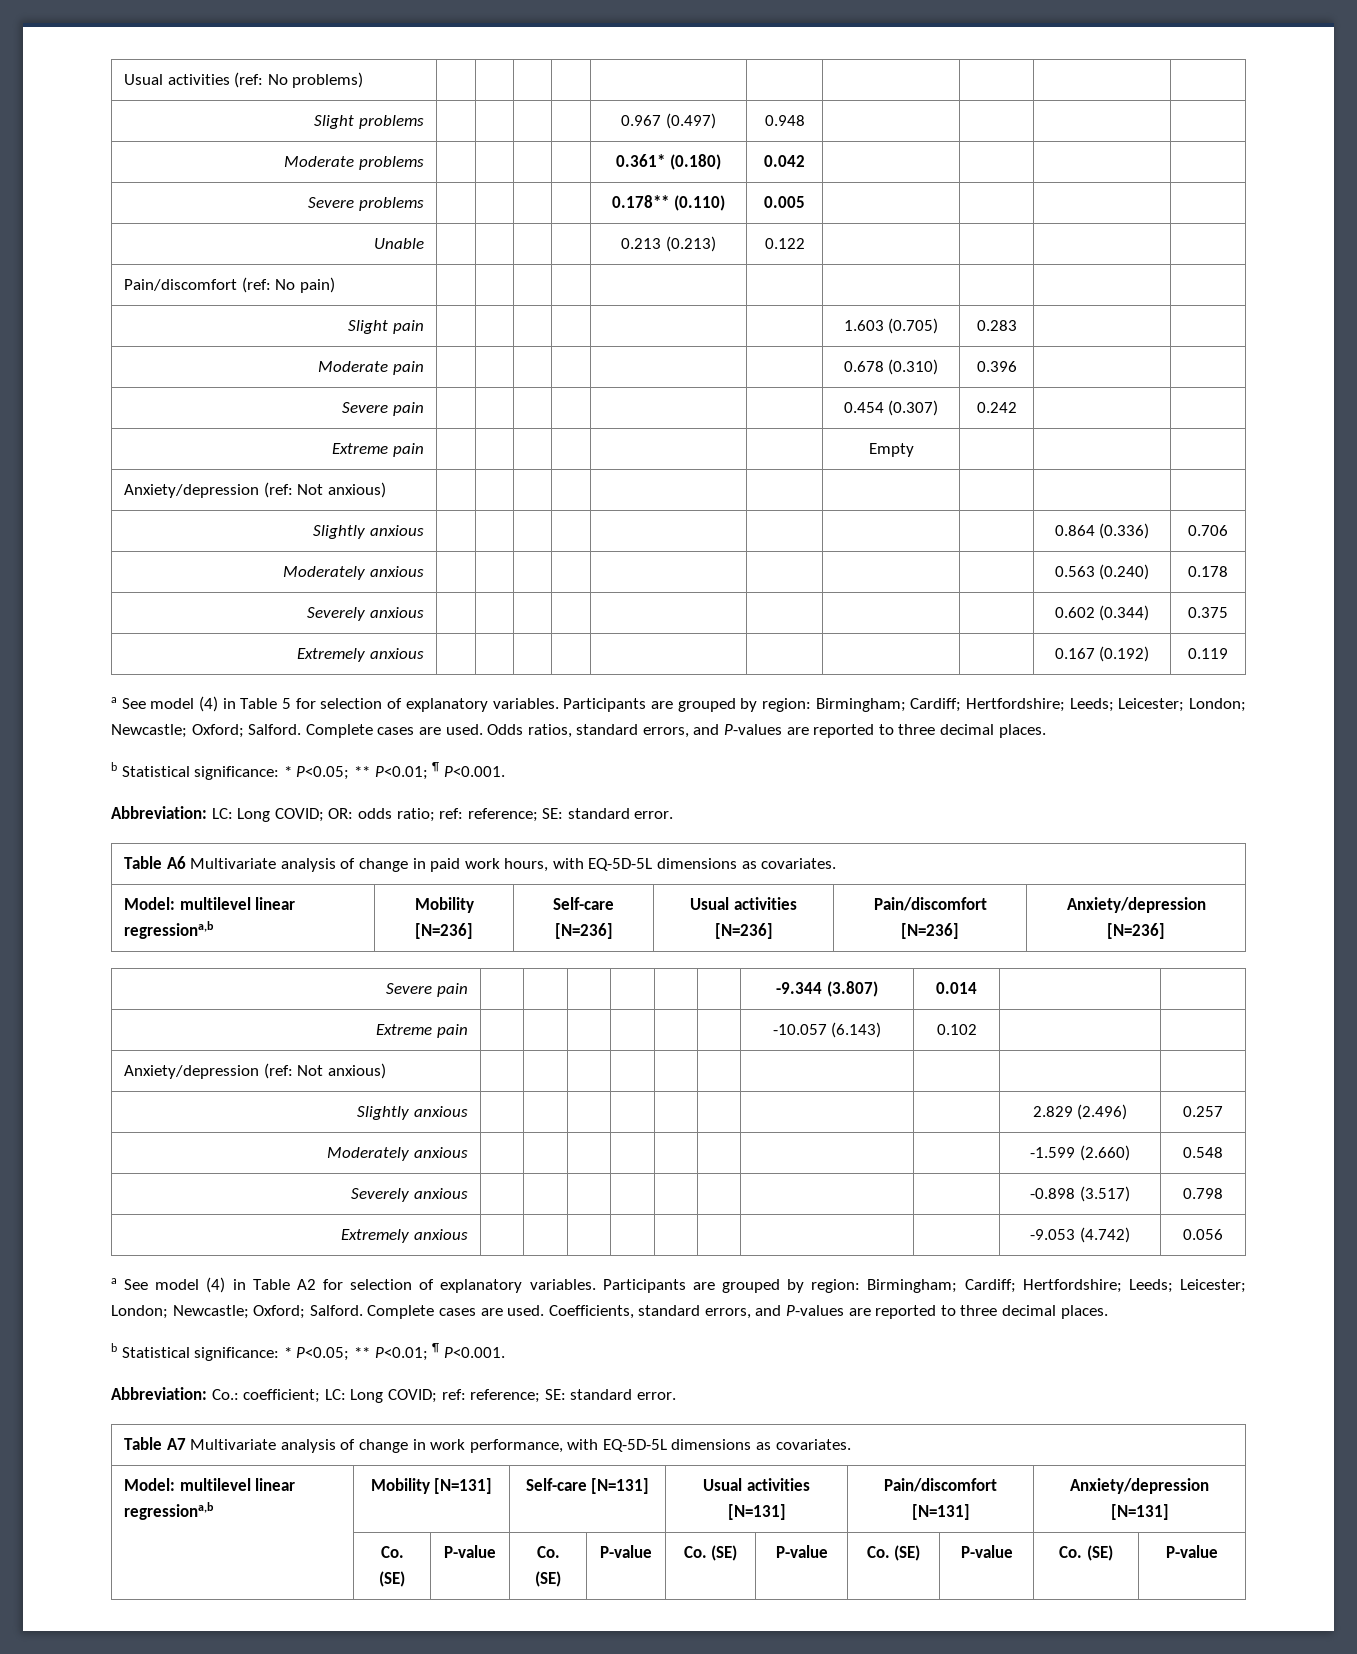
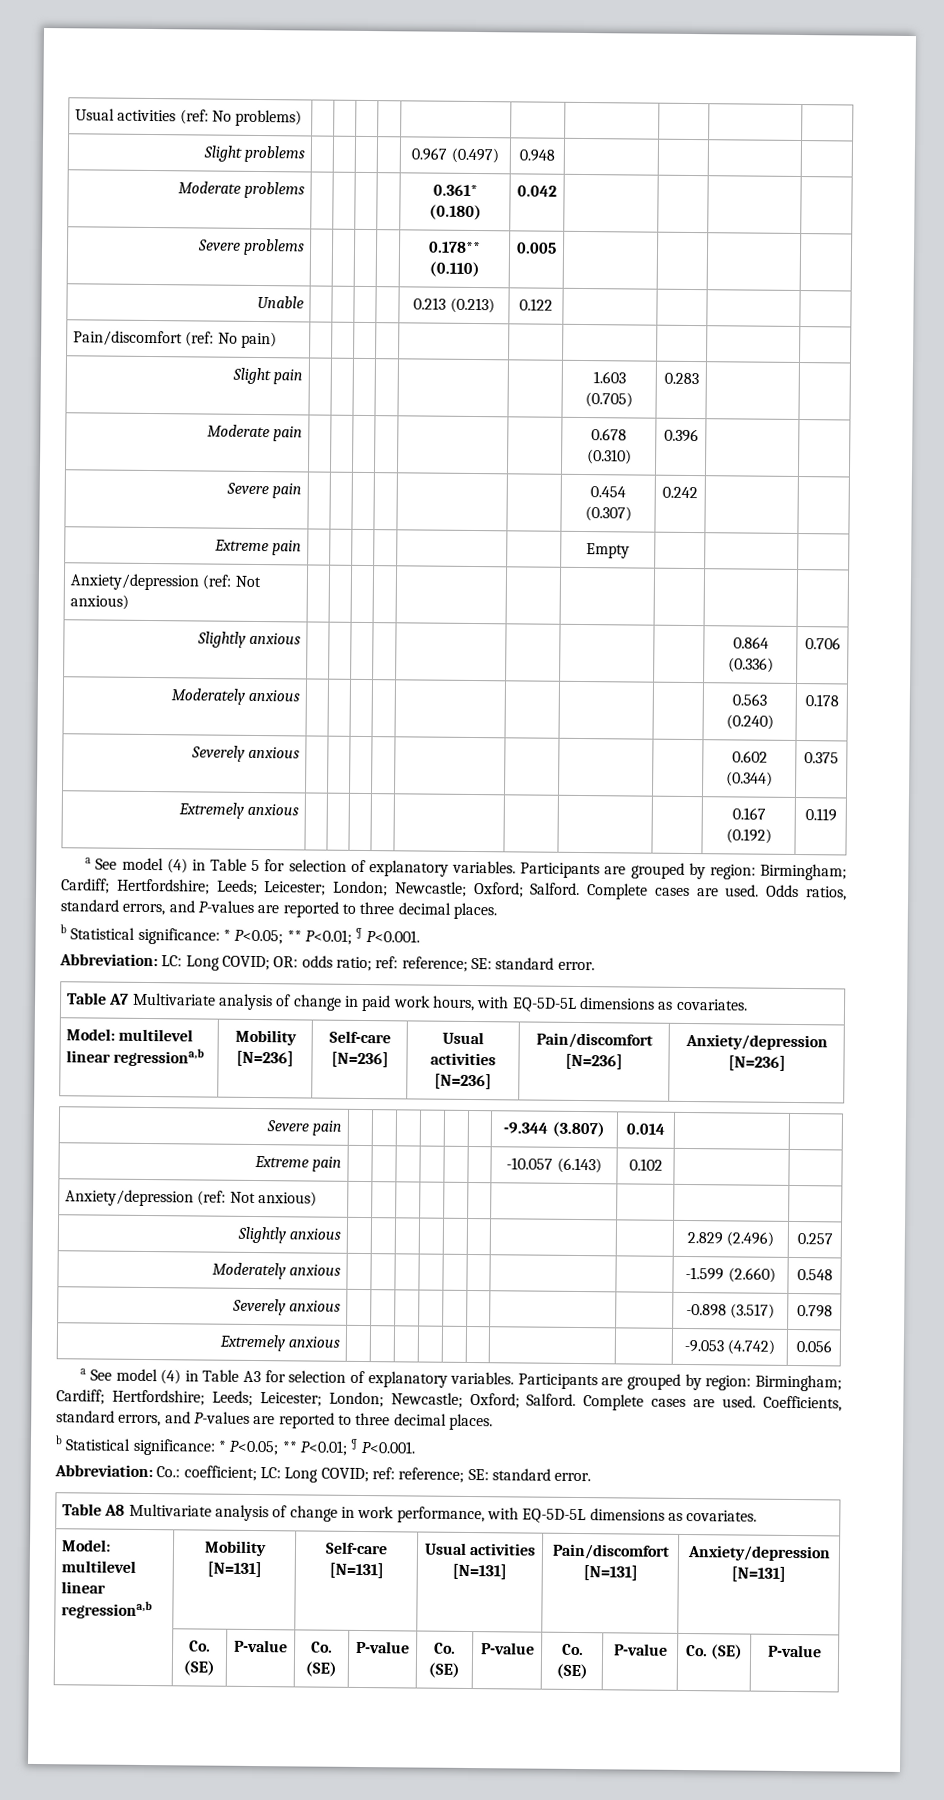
[166,856,186,869] A6 -> [109,993,130,1005] A7
[296,1279,316,1290] A2 -> [243,1370,262,1383] A3
[166,1438,186,1450] A7 -> [104,1504,126,1516] A8

